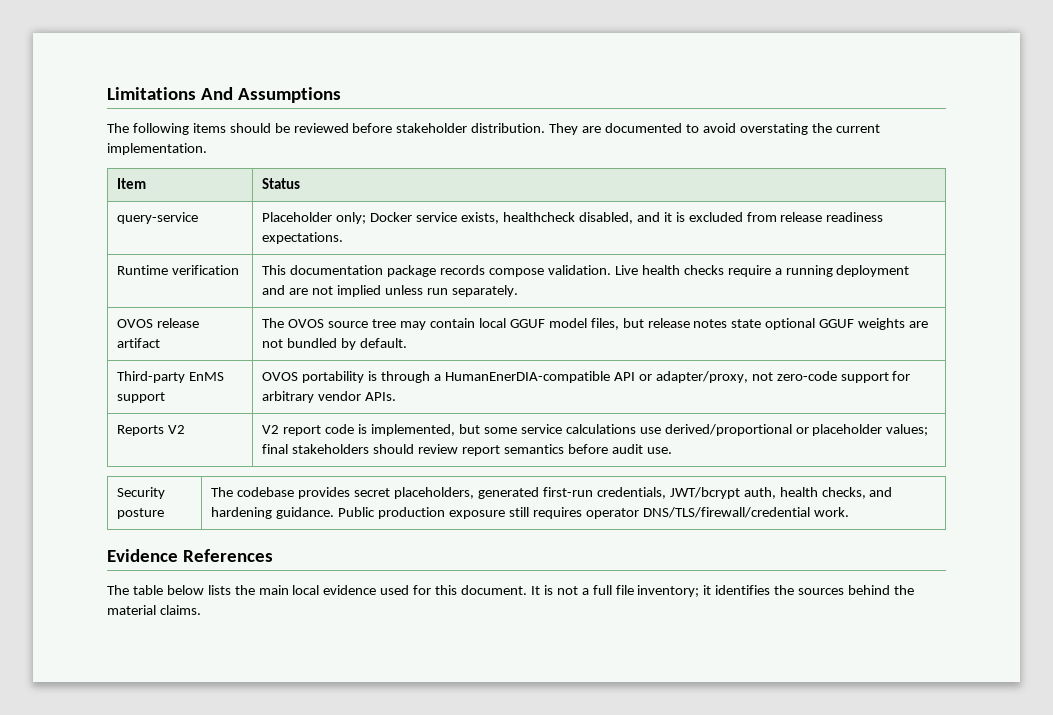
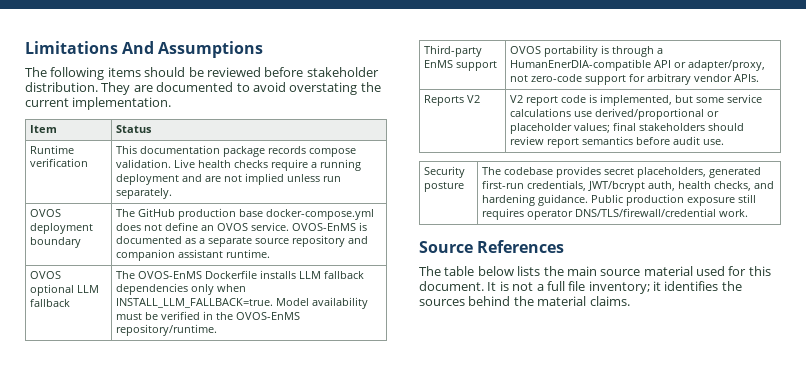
[117,212,199,224] [262,212,884,224] [262,232,344,244] // query-service | Placeholder only; Docker service exists, healthcheck disabled, and it is excluded from release readiness expectations. -> (153, 129) none
[157,318,200,328] [117,338,161,348] [262,318,929,330] [262,338,408,350] release artifact | The OVOS source tree may contain local GGUF model files, but release notes state optional GGUF weights are not bundled by default. -> [30,223,94,234] [30,237,82,248] [116,208,375,220] [116,222,368,231] [116,235,369,247] [116,249,271,261] [30,271,62,279] [30,284,100,296] [30,299,71,307] [116,270,365,279] [116,283,247,295] [116,297,369,309] [116,311,301,320] [116,324,218,336] deployment boundary | The GitHub production base docker-compose.yml does not define an OVOS service. OVOS-EnMS is documented as a separate source repository and companion assistant runtime. // OVOS optional LLM fallback | The OVOS-EnMS Dockerfile installs LLM fallback dependencies only when INSTALL_LLM_FALLBACK=true. Model availability must be verified in the OVOS-EnMS repository/runtime.
[107,549,178,562] Evidence -> [419,241,473,253] Source
[292,585,377,595] local evidence -> [600,266,693,276] source material

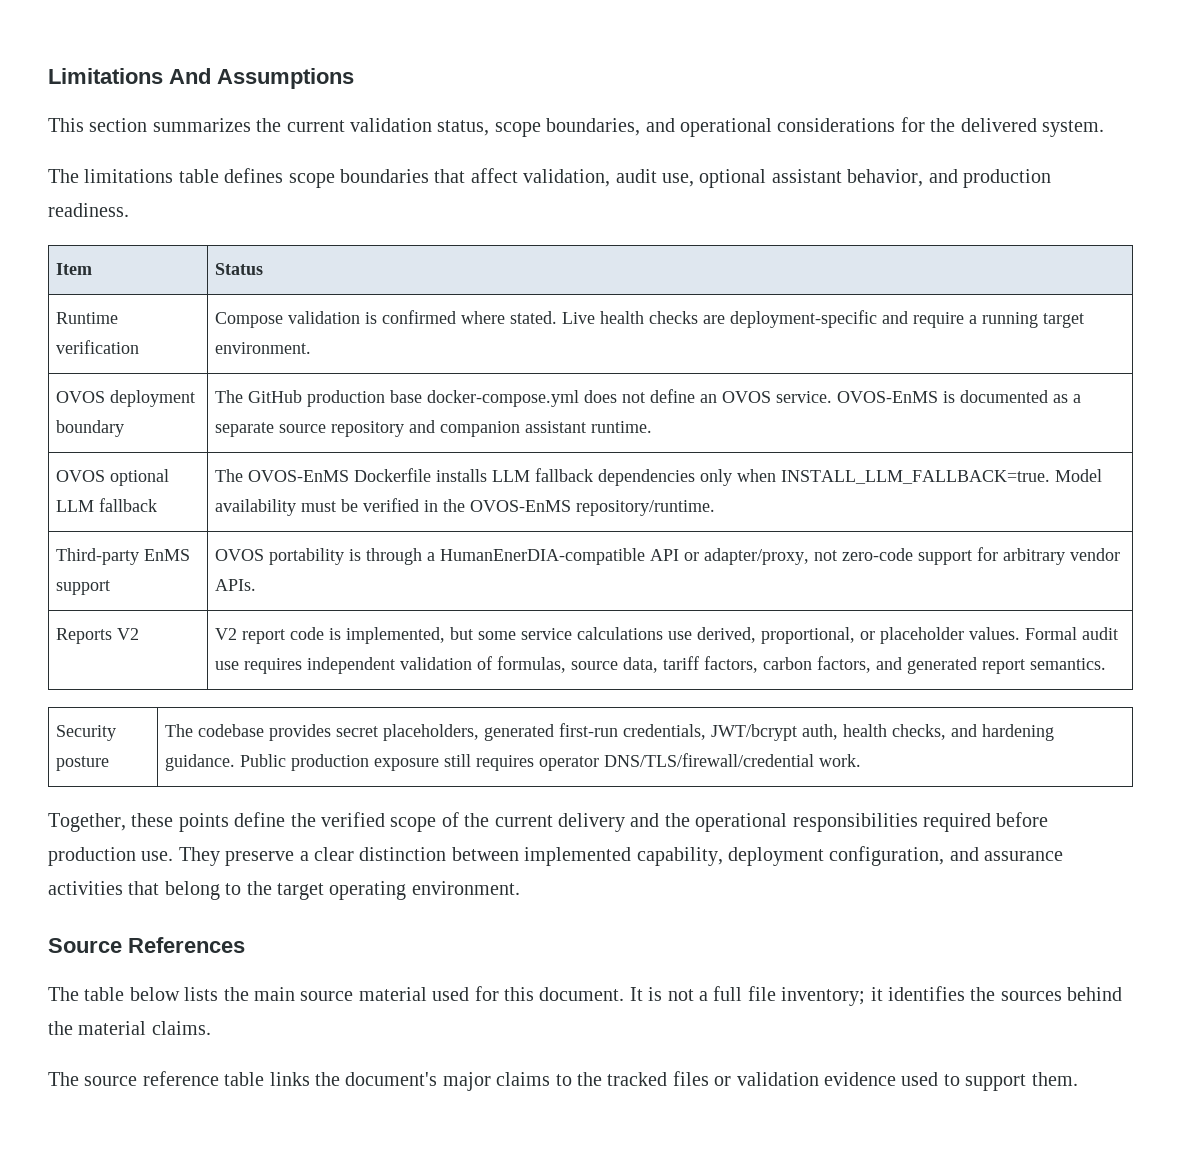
[25,67,379,80] [25,82,381,95] [25,97,172,110] [30,125,58,133] [116,125,153,133] [30,145,75,154] [30,158,89,167] [116,145,357,157] [116,159,362,171] [116,173,342,185] [116,188,173,199] The following items should be reviewed before stakeholder distribution. They are documented to avoid overstating the current implementation. // Item | Status // Runtime verification | This documentation package records compose validation. Live health checks require a running deployment and are not implied unless run separately. -> [48,117,1104,137] [48,168,1051,188] [48,203,129,217] [56,263,93,275] [215,263,264,275] [56,312,119,324] [56,340,140,354] [215,310,1085,328] [215,342,312,354] This section summarizes the current validation status, scope boundaries, and operational considerations for the delivered system. // The limitations table defines scope boundaries that affect validation, audit use, optional assistant behavior, and production readiness. // Item | Status // Runtime verification | Compose validation is confirmed where stated. Live health checks are deployment-specific and require a running target environment.
[595,108,720,120] [510,122,745,134] [510,136,725,148] derived/proportional or placeholder values; final stakeholders should review report semantics before audit use. -> [697,627,1119,644] [215,656,1107,674] derived, proportional, or placeholder values. Formal audit use requires independent validation of formulas, source data, tariff factors, carbon factors, and generated report semantics.
(749, 213) none -> [48,812,1049,832] [48,846,1064,866] [48,881,520,900] // Together, these points define the verified scope of the current delivery and the operational responsibilities required before production use. They preserve a clear distinction between implemented capability, deployment configuration, and assurance activities that belong to the target operating environment.
(630, 301) none -> [48,1071,1078,1091] // The source reference table links the document's major claims to the tracked files or validation evidence used to support them.

